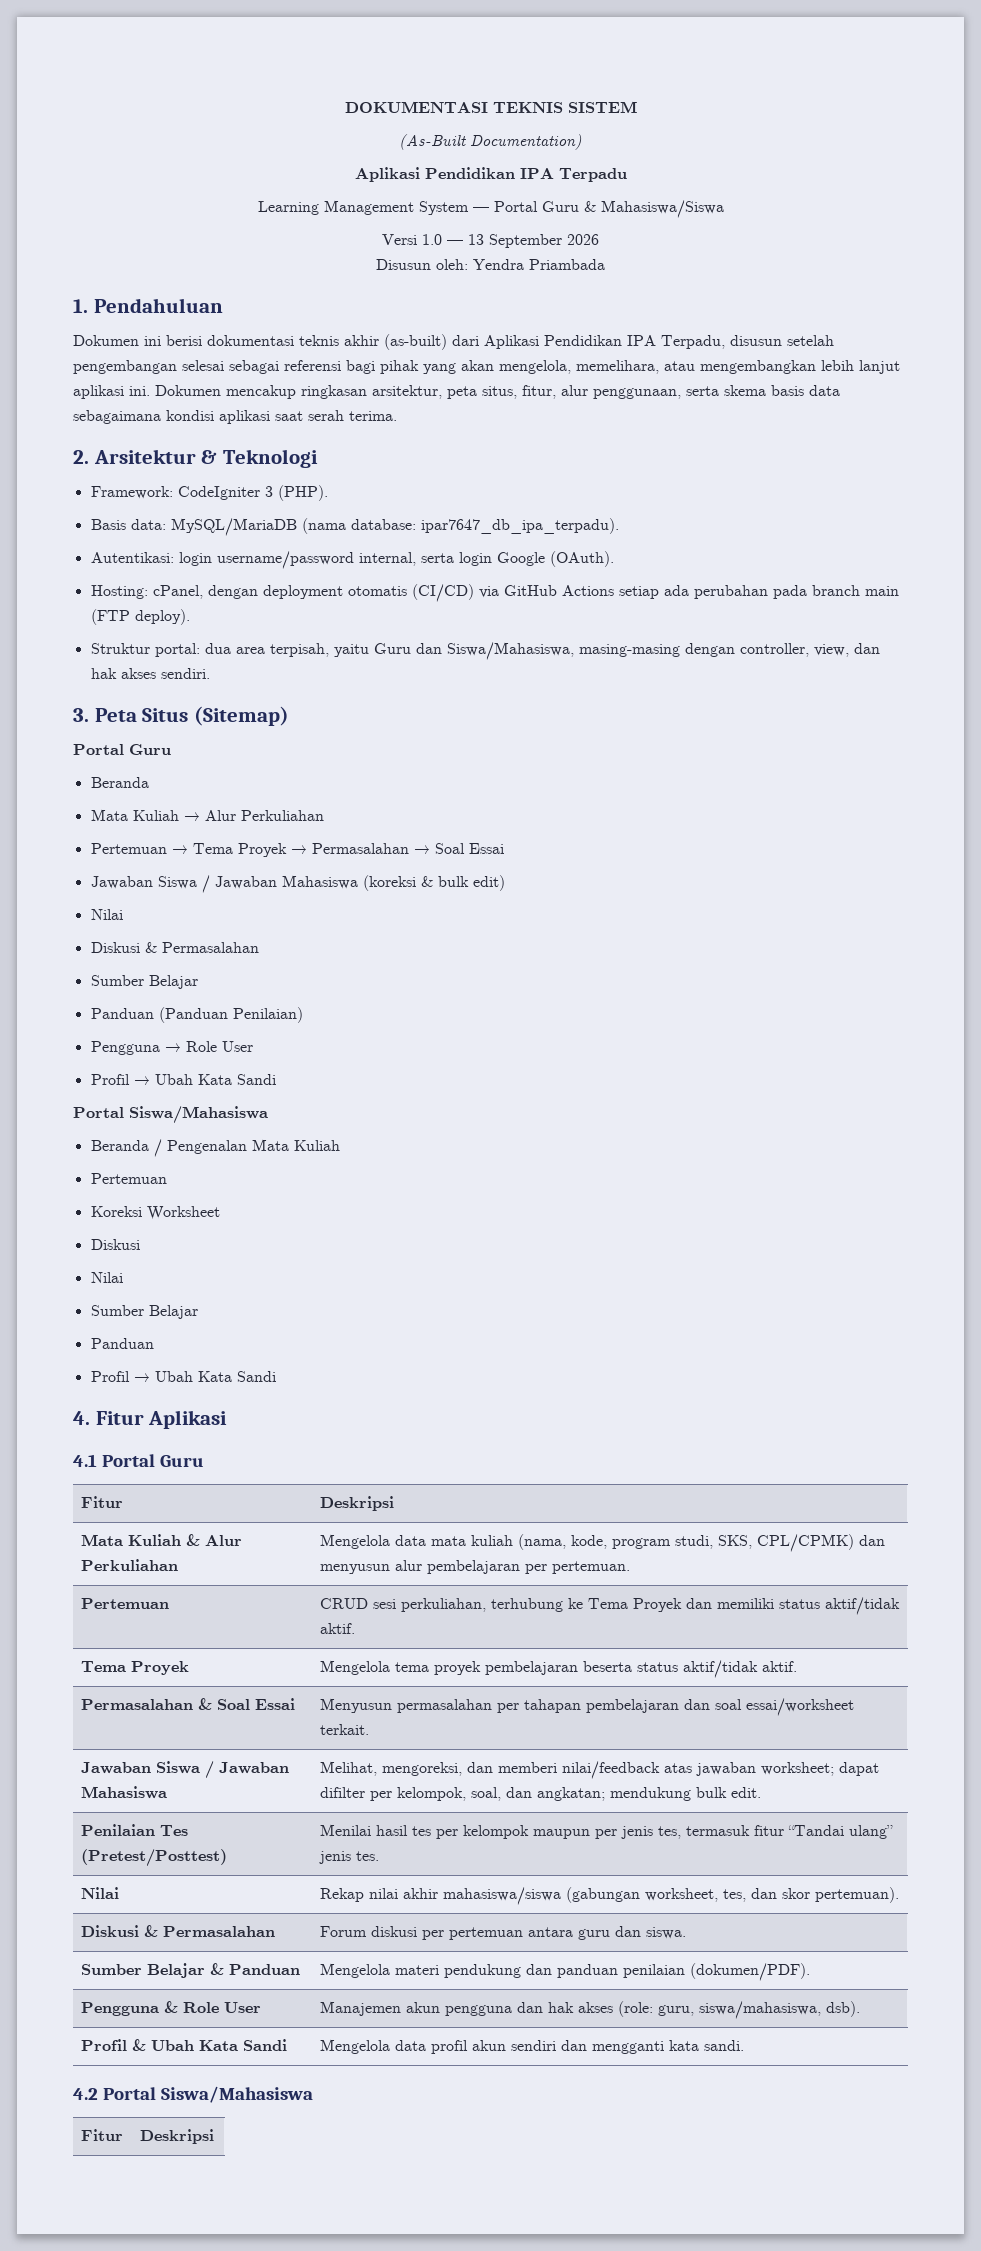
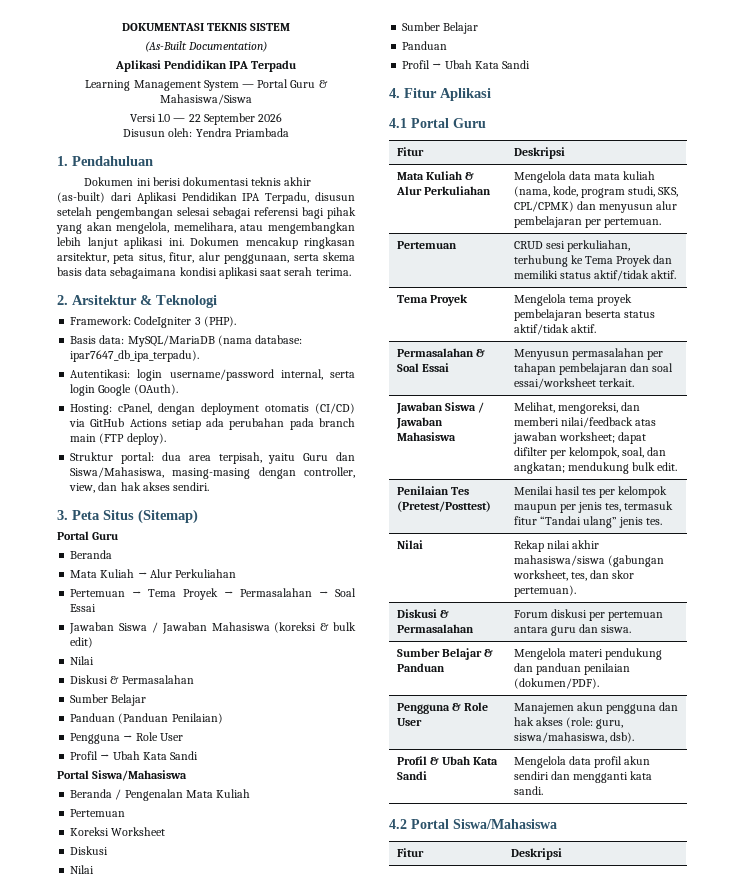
[468,234,484,245] 13 -> [188,114,201,122] 22

